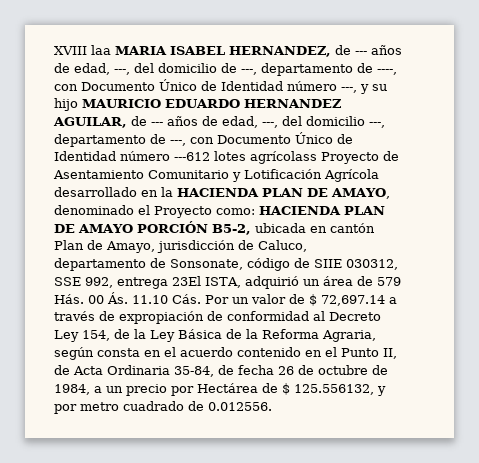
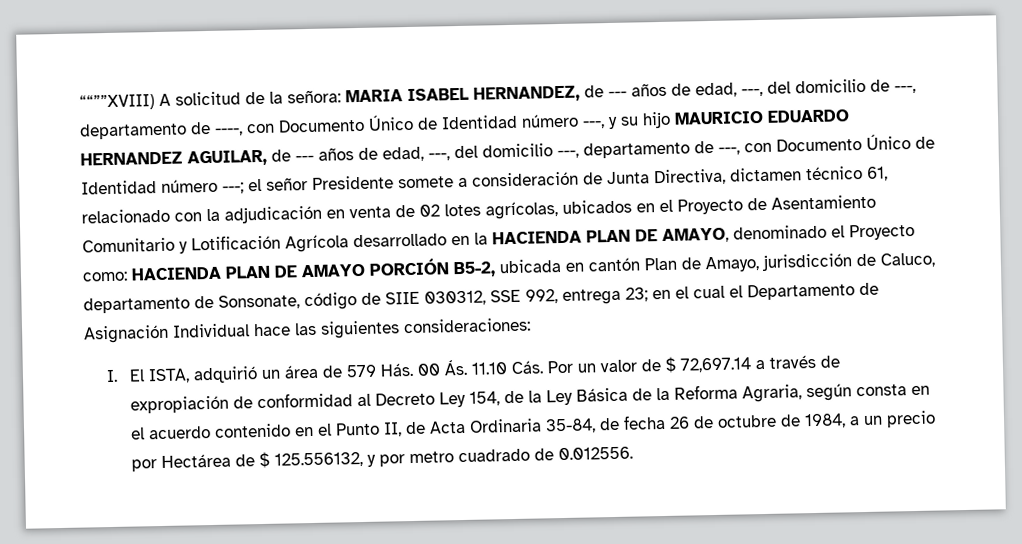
[54,45,111,55] XVIII laa -> [79,89,341,111] ““””XVIII) A solicitud de la señora:
[174,151,317,164] ---612 lotes agrícolass -> [222,165,888,194] [81,199,673,224] ---; el señor Presidente somete a consideración de Junta Directiva, dictamen técnico 61, relacionado con la adjudicación en venta de 02 lotes agrícolas, ubicados en el
[172,276,201,286] 23El -> [625,282,879,302] [83,317,531,344] [106,369,145,383] 23; en el cual el Departamento de Asignación Individual hace las siguientes consideraciones: // I. El

